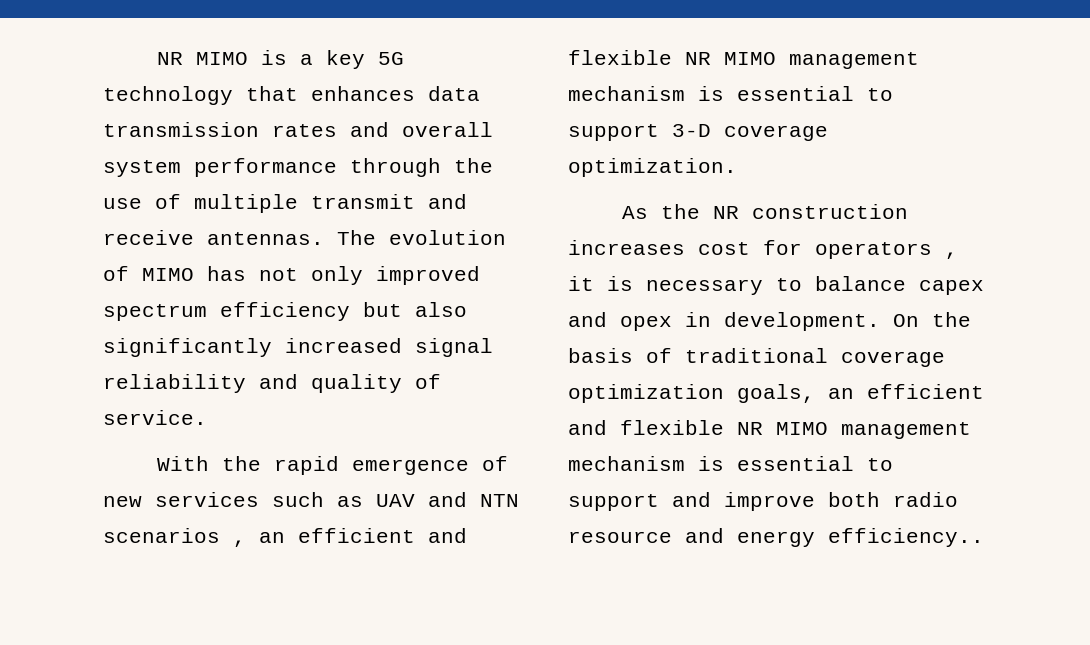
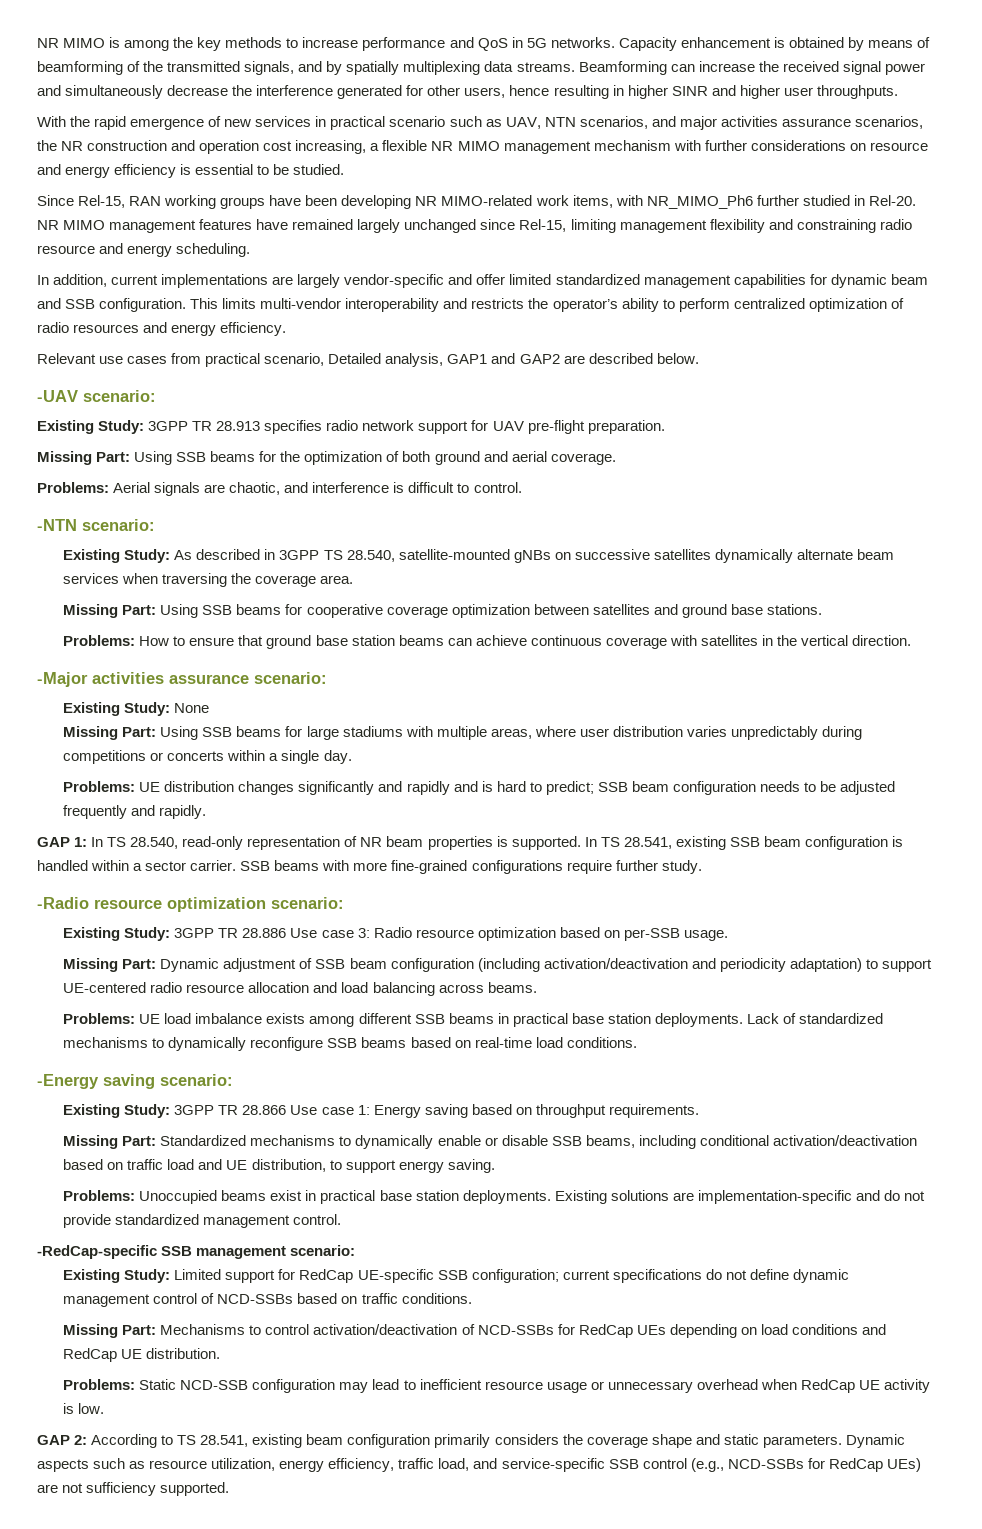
[299,50,404,69] [103,86,480,105] [103,122,493,137] [103,158,493,177] [103,194,467,213] [103,230,506,245] [103,266,480,285] [103,302,467,321] [103,338,493,357] [103,374,441,393] [103,410,207,425] a key 5G technology that enhances data transmission rates and overall system performance through the use of multiple transmit and receive antennas. The evolution of MIMO has not only improved spectrum efficiency but also significantly increased signal reliability and quality of service. -> [124,37,931,51] [37,61,925,75] [37,85,898,99] among the key methods to increase performance and QoS in 5G networks. Capacity enhancement is obtained by means of beamforming of the transmitted signals, and by spatially multiplexing data streams. Beamforming can increase the received signal power and simultaneously decrease the interference generated for other users, hence resulting in higher SINR and higher user throughputs.
[272,492,519,507] [103,528,467,547] [568,50,919,69] [568,86,893,101] [568,124,828,141] [568,158,737,177] [621,204,908,219] [568,240,958,259] [568,276,984,295] [568,312,971,331] [568,348,945,367] [568,384,984,403] [568,420,971,439] [568,456,893,471] [568,492,958,511] [568,528,984,547] such as UAV and NTN scenarios , an efficient and flexible NR MIMO management mechanism is essential to support 3-D coverage optimization. // As the NR construction increases cost for operators , it is necessary to balance capex and opex in development. On the basis of traditional coverage optimization goals, an efficient and flexible NR MIMO management mechanism is essential to support and improve both radio resource and energy efficiency.. -> [315,116,923,130] [37,140,928,154] [37,164,345,178] [37,195,916,209] [37,219,912,233] [37,243,251,257] [37,274,928,288] [37,298,904,312] [37,322,287,336] [37,353,699,367] [37,390,156,402] [37,420,665,434] [37,451,616,465] [37,482,522,496] [37,519,155,531] [63,549,894,563] [63,573,354,587] [63,604,822,618] [63,635,912,649] [37,672,327,687] [63,702,210,716] [63,726,863,740] [63,750,352,764] [63,781,896,795] [63,805,207,819] [37,836,903,850] [37,860,702,874] [37,897,344,912] [63,927,728,941] [63,958,932,972] [63,982,537,996] [63,1013,884,1027] [63,1037,637,1051] [37,1074,233,1089] [63,1104,699,1118] [63,1135,917,1149] [63,1159,495,1173] [63,1190,925,1204] [63,1214,342,1228] [37,1245,356,1259] [63,1269,849,1283] [63,1293,472,1307] [63,1324,886,1338] [63,1348,221,1362] [63,1379,931,1393] [63,1403,105,1414] [37,1434,905,1448] [37,1458,921,1472] [37,1482,230,1496] in practical scenario such as UAV, NTN scenarios, and major activities assurance scenarios, the NR construction and operation cost increasing, a flexible NR MIMO management mechanism with further considerations on resource and energy efficiency is essential to be studied. // Since Rel-15, RAN working groups have been developing NR MIMO-related work items, with NR_MIMO_Ph6 further studied in Rel-20. NR MIMO management features have remained largely unchanged since Rel-15, limiting management flexibility and constraining radio resource and energy scheduling. // In addition, current implementations are largely vendor-specific and offer limited standardized management capabilities for dynamic beam and SSB configuration. This limits multi-vendor interoperability and restricts the operator’s ability to perform centralized optimization of radio resources and energy efficiency. // Relevant use cases from practical scenario, Detailed analysis, GAP1 and GAP2 are described below. // -UAV scenario: // Existing Study: 3GPP TR 28.913 specifies radio network support for UAV pre-flight preparation. // Missing Part: Using SSB beams for the optimization of both ground and aerial coverage. // Problems: Aerial signals are chaotic, and interference is difficult to control. // -NTN scenario: // Existing Study: As described in 3GPP TS 28.540, satellite-mounted gNBs on successive satellites dynamically alternate beam services when traversing the coverage area. // Missing Part: Using SSB beams for cooperative coverage optimization between satellites and ground base stations. // Problems: How to ensure that ground base station beams can achieve continuous coverage with satellites in the vertical direction. // -Major activities assurance scenario: // Existing Study: None // Missing Part: Using SSB beams for large stadiums with multiple areas, where user distribution varies unpredictably during competitions or concerts within a single day. // Problems: UE distribution changes significantly and rapidly and is hard to predict; SSB beam configuration needs to be adjusted frequently and rapidly. // GAP 1: In TS 28.540, read-only representation of NR beam properties is supported. In TS 28.541, existing SSB beam configuration is handled within a sector carrier. SSB beams with more fine-grained configurations require further study. // -Radio resource optimization scenario: // Existing Study: 3GPP TR 28.886 Use case 3: Radio resource optimization based on per-SSB usage. // Missing Part: Dynamic adjustment of SSB beam configuration (including activation/deactivation and periodicity adaptation) to support UE-centered radio resource allocation and load balancing across beams. // Problems: UE load imbalance exists among different SSB beams in practical base station deployments. Lack of standardized mechanisms to dynamically reconfigure SSB beams based on real-time load conditions. // -Energy saving scenario: // Existing Study: 3GPP TR 28.866 Use case 1: Energy saving based on throughput requirements. // Missing Part: Standardized mechanisms to dynamically enable or disable SSB beams, including conditional activation/deactivation based on traffic load and UE distribution, to support energy saving. // Problems: Unoccupied beams exist in practical base station deployments. Existing solutions are implementation-specific and do not provide standardized management control. // -RedCap-specific SSB management scenario: // Existing Study: Limited support for RedCap UE-specific SSB configuration; current specifications do not define dynamic management control of NCD-SSBs based on traffic conditions. // Missing Part: Mechanisms to control activation/deactivation of NCD-SSBs for RedCap UEs depending on load conditions and RedCap UE distribution. // Problems: Static NCD-SSB configuration may lead to inefficient resource usage or unnecessary overhead when RedCap UE activity is low. // GAP 2: According to TS 28.541, existing beam configuration primarily considers the coverage shape and static parameters. Dynamic aspects such as resource utilization, energy efficiency, traffic load, and service-specific SSB control (e.g., NCD-SSBs for RedCap UEs) are not sufficiency supported.

